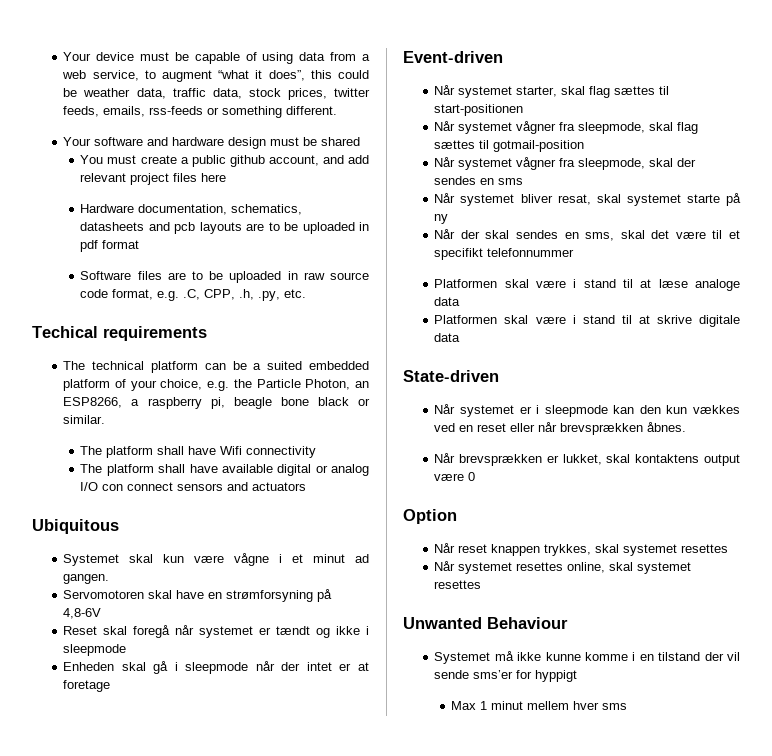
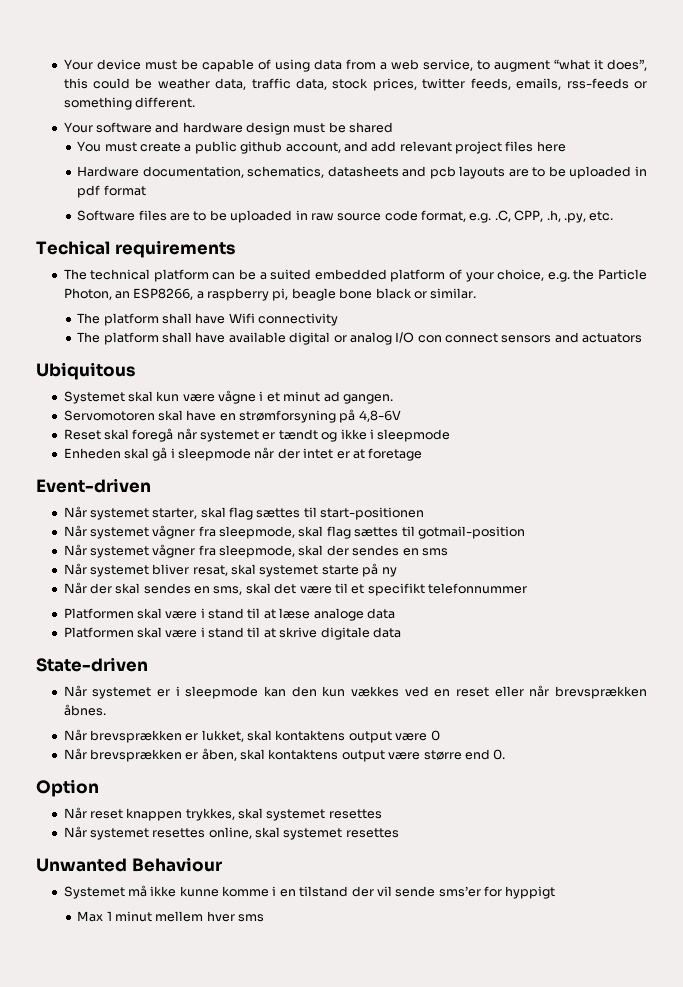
(476, 476) none -> [63,748,506,762] // Når brevsprækken er åben, skal kontaktens output være større end 0.

